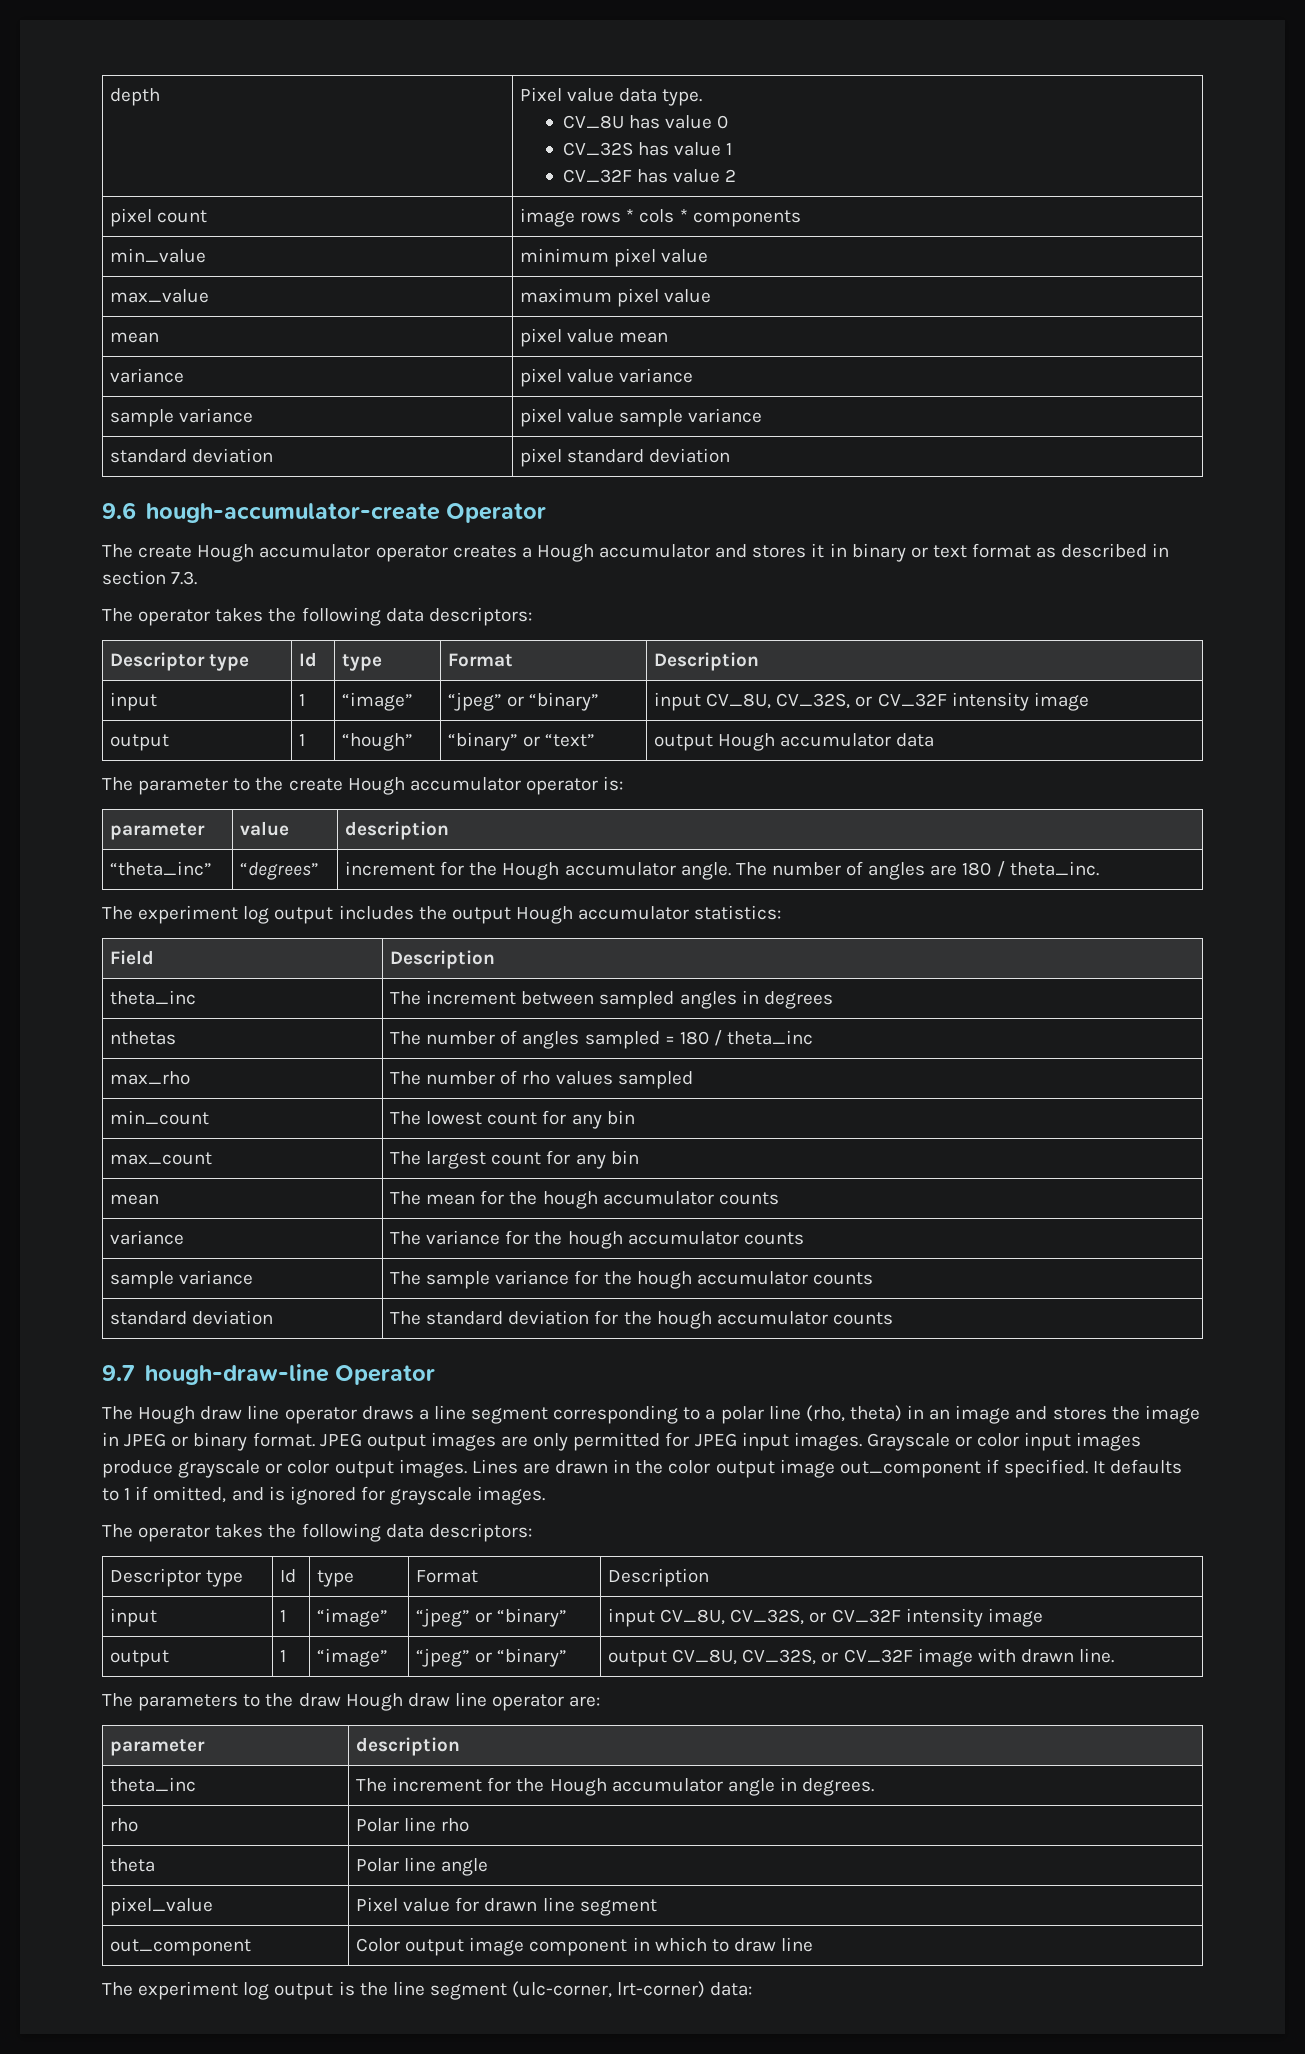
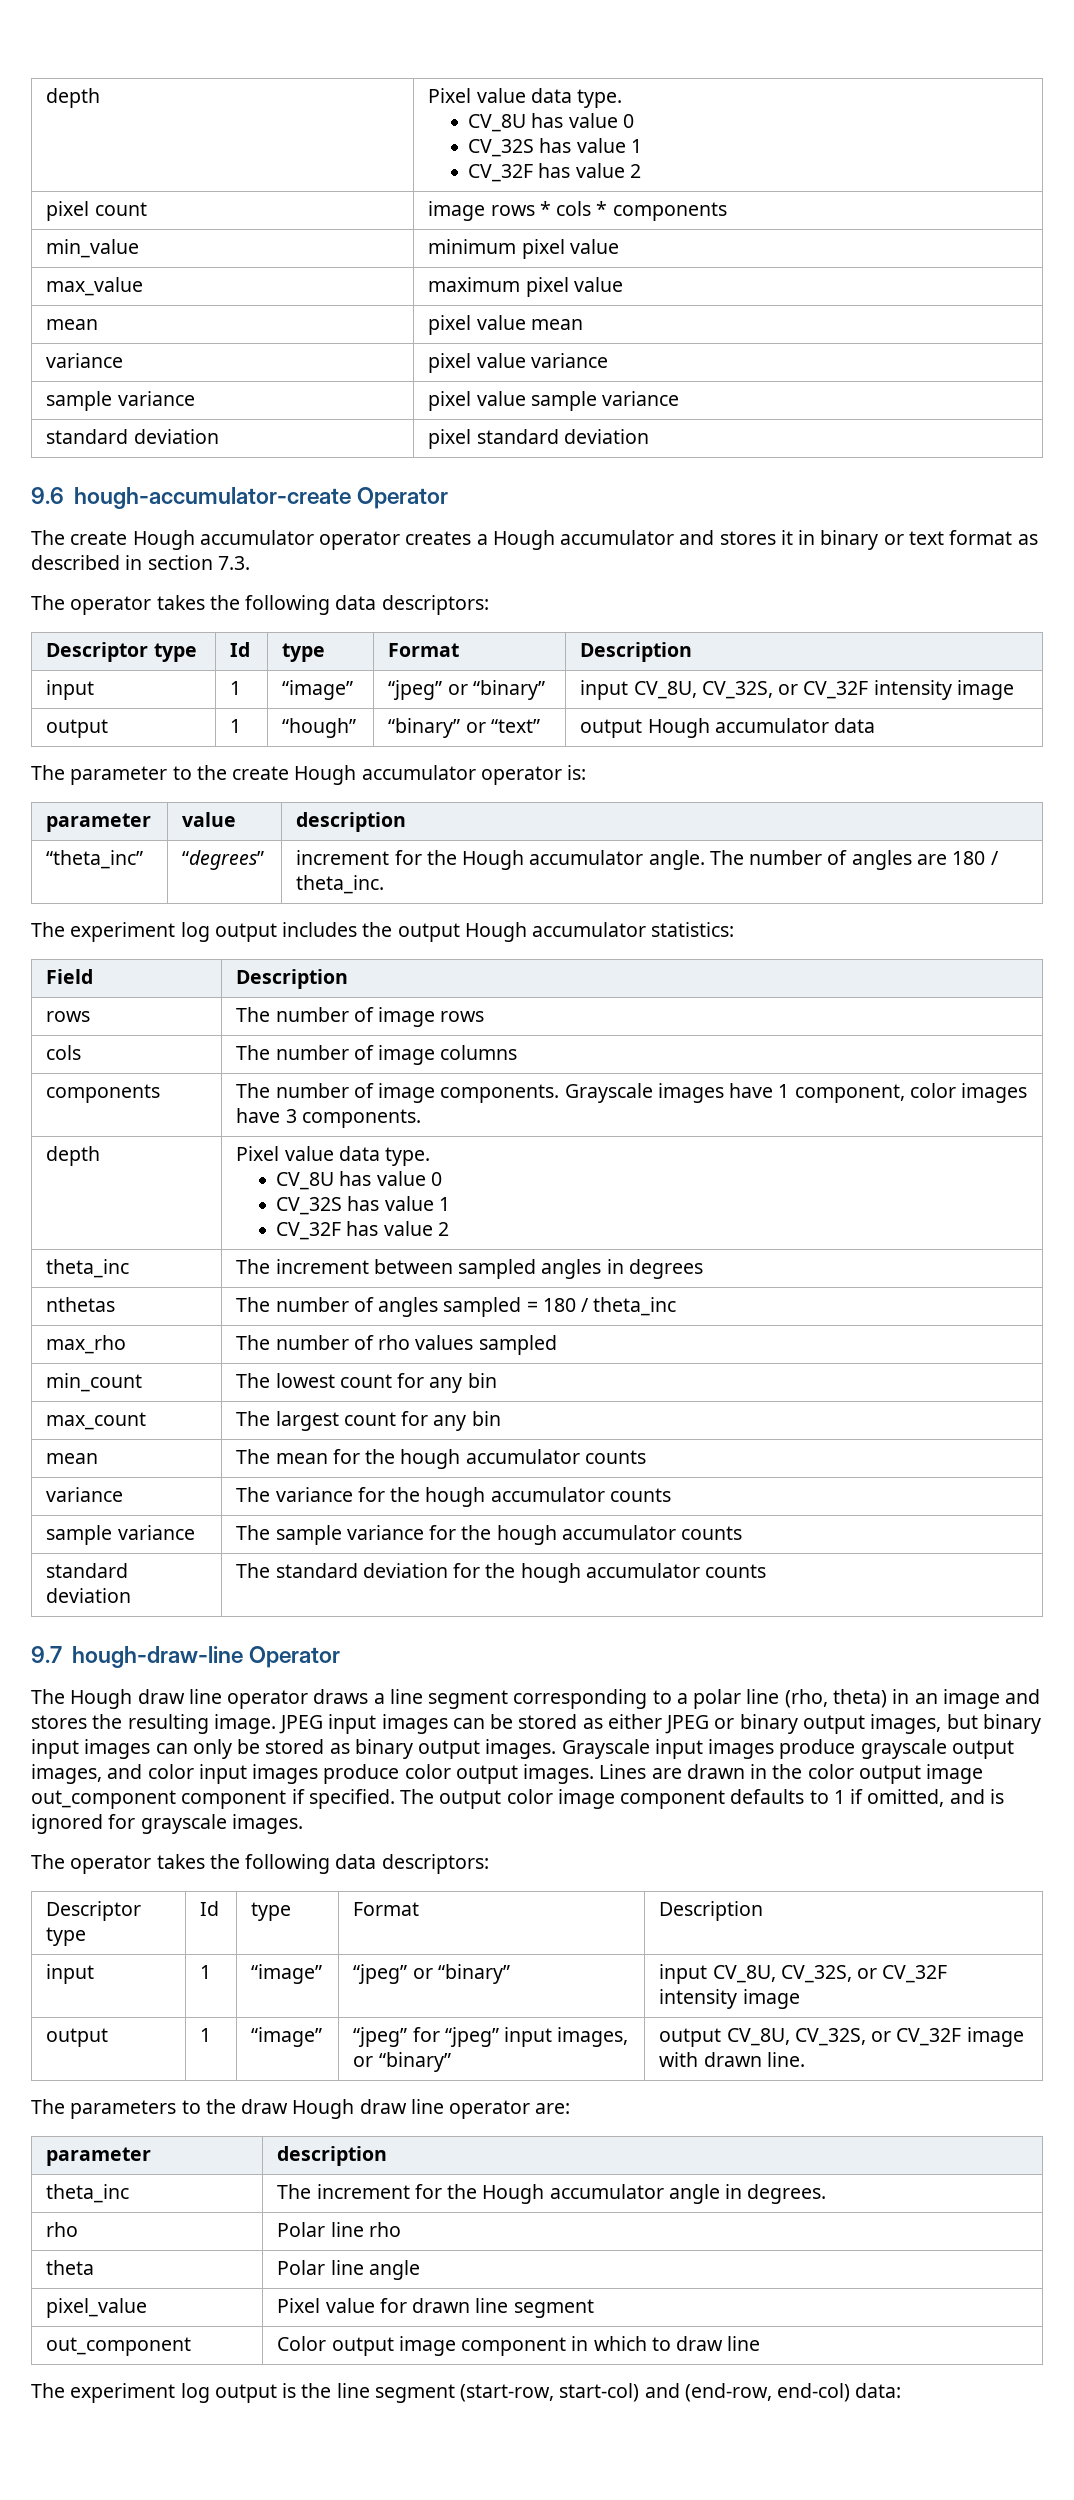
(495, 959) none -> [46,1011,91,1022] [236,1007,485,1027] [46,1045,82,1060] [236,1045,518,1065] [46,1084,161,1103] [236,1083,1028,1103] [236,1108,421,1128] [46,1146,101,1166] [236,1146,431,1166] [276,1171,442,1190] [276,1196,450,1215] [276,1221,449,1240] // rows | The number of image rows // cols | The number of image columns // components | The number of image components. Grayscale images have 1 component, color images have 3 components. // depth | Pixel value data type. // CV_8U has value 0 // CV_32S has value 1 // CV_32F has value 2
[1144,1405,1200,1424] [102,1432,973,1451] image in JPEG or binary format. JPEG output images are only permitted for JPEG input images. Grayscale or -> [127,1714,1041,1734] [31,1739,1014,1759] [31,1764,143,1784] resulting image. JPEG input images can be stored as either JPEG or binary output images, but binary input images can only be stored as binary output images. Grayscale input images produce grayscale output images, and
[178,1460,283,1478] grayscale or -> (400, 1774) none
(981, 1469) none -> [181,1790,287,1809] component
[1093,1461,1106,1474] It -> [400,1789,726,1809] The output color image component
(470, 1657) none -> [412,2027,629,2047] for “jpeg” input images,
[512,1981,706,1998] (ulc-corner, lrt-corner) -> [460,2383,851,2402] (start-row, start-col) and (end-row, end-col)

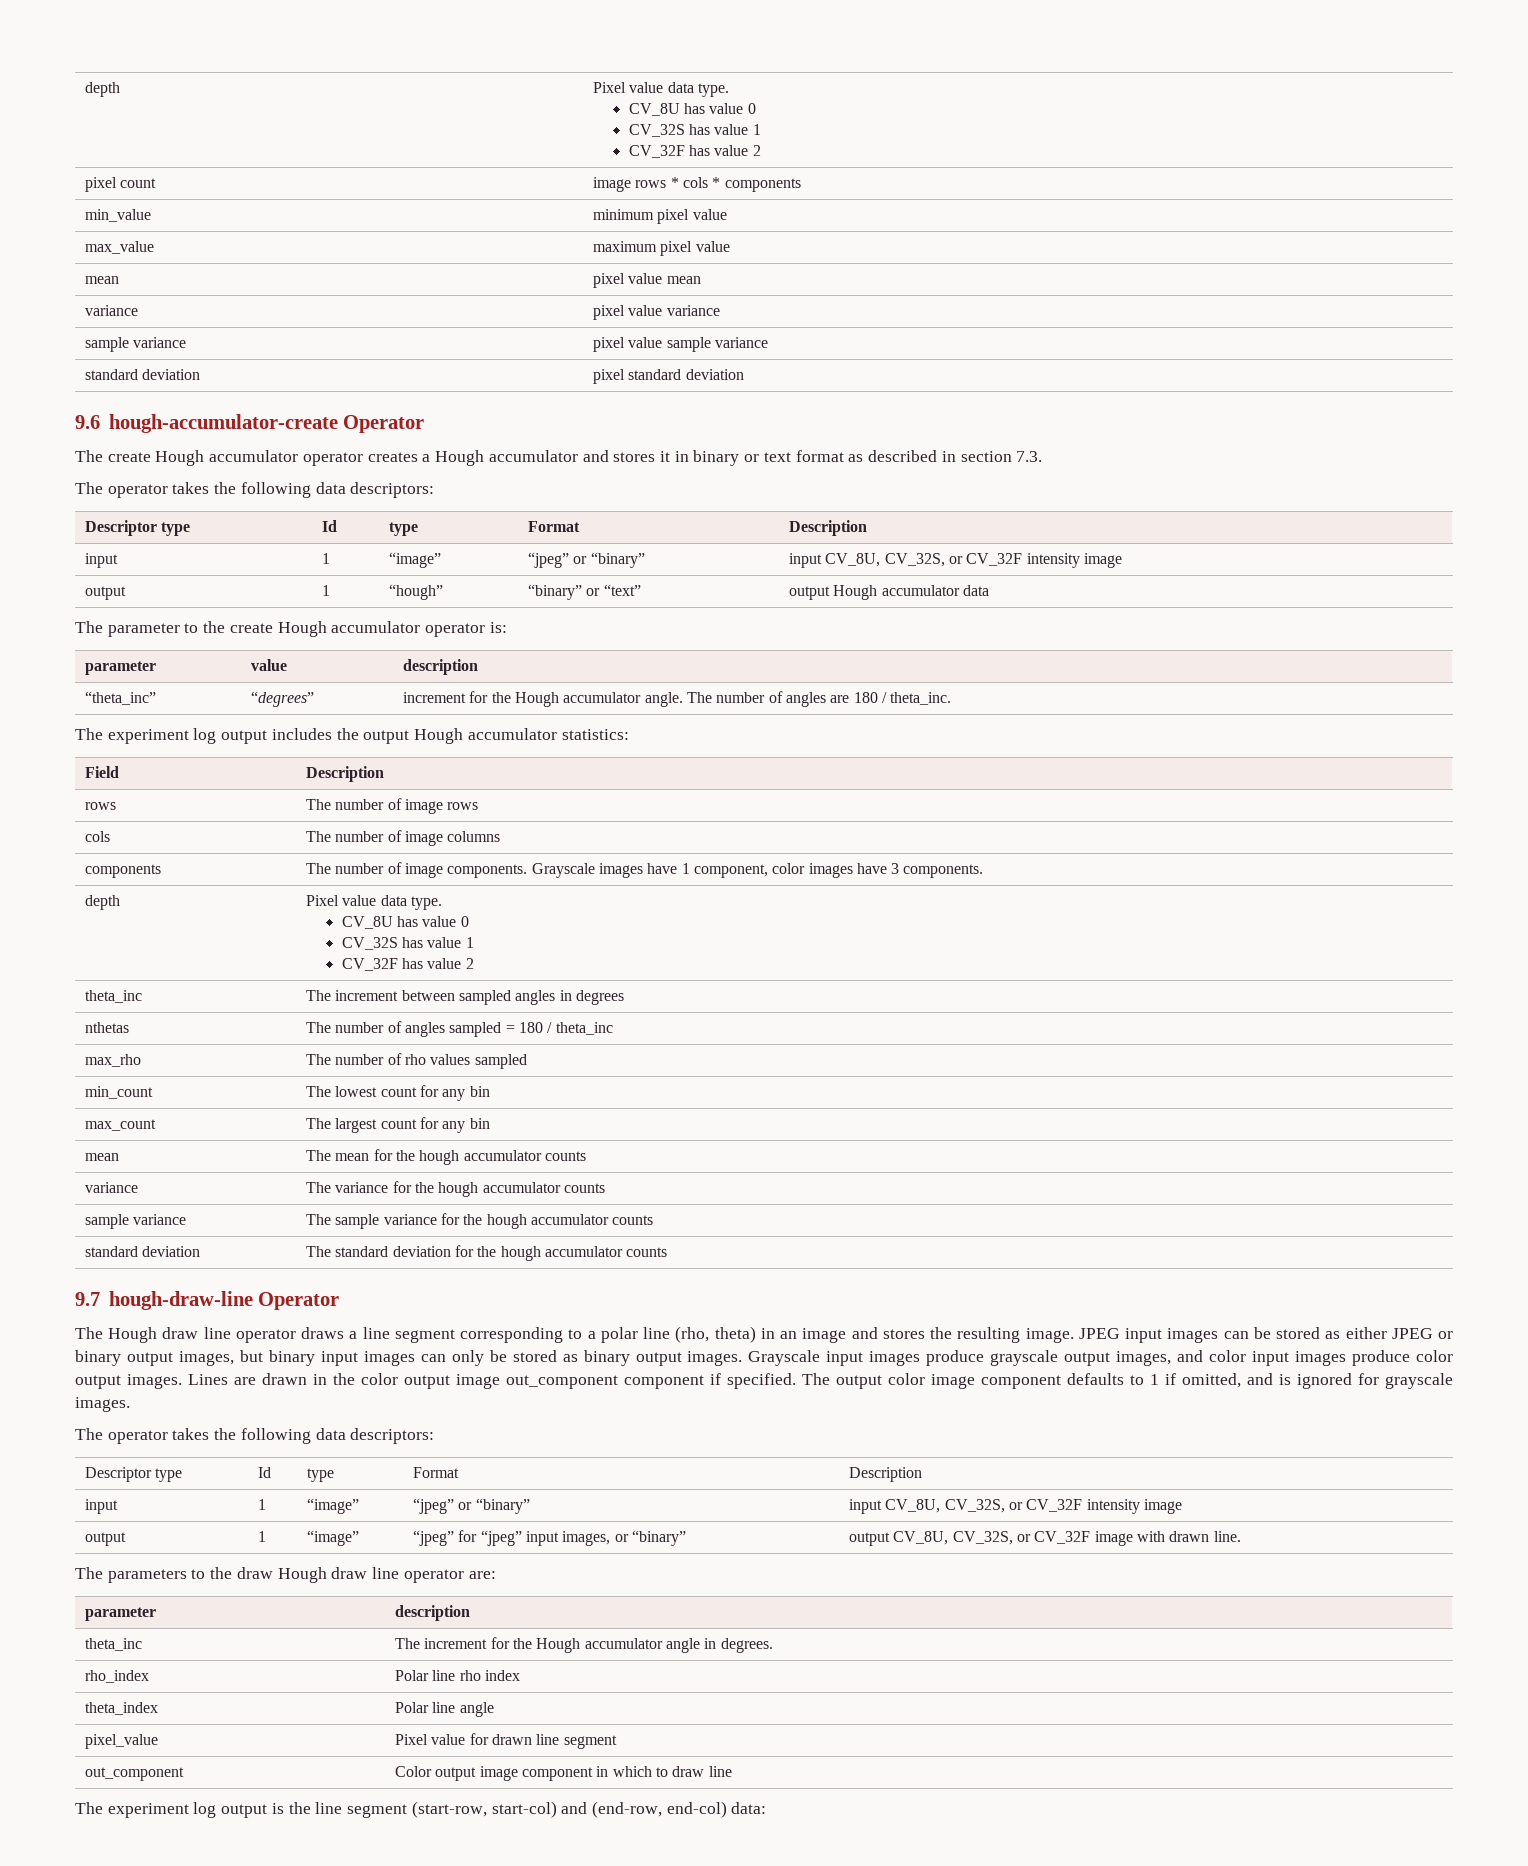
[46,2222,79,2237] rho -> [85,1670,150,1683] rho_index
[46,2260,95,2275] // theta -> [484,1670,520,1681] [85,1702,159,1715] index // theta_index

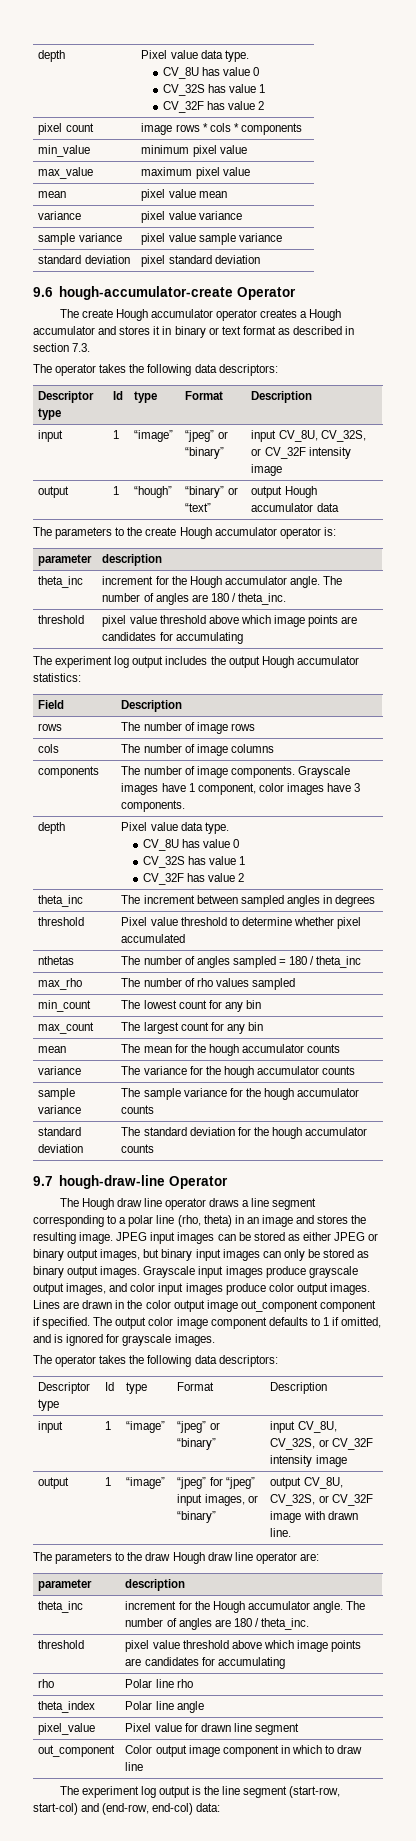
[107,623,180,637] parameter -> [55,527,113,539] parameters
[251,659,288,671] [403,659,479,675] [85,691,157,705] [251,691,315,707] | value | description // “theta_inc” | “degrees” -> [102,554,163,566] [38,576,84,588] | description // theta_inc
(952, 698) none -> [38,615,85,624] [102,615,358,627] [102,632,243,644] // threshold | pixel value threshold above which image points are candidates for accumulating
(624, 997) none -> [38,917,85,926] [121,917,362,929] [121,934,186,943] // threshold | Pixel value threshold to determine whether pixel accumulated
[395,1637,773,1653] [85,1670,150,1683] The increment for the Hough accumulator angle in degrees. // rho_index -> [125,1601,366,1613] [125,1618,310,1630] [38,1640,85,1649] [125,1640,362,1652] [125,1657,285,1669] [38,1679,55,1688] increment for the Hough accumulator angle. The number of angles are 180 / theta_inc. // threshold | pixel value threshold above which image points are candidates for accumulating // rho
[484,1670,520,1681] index -> (193, 1683) none

